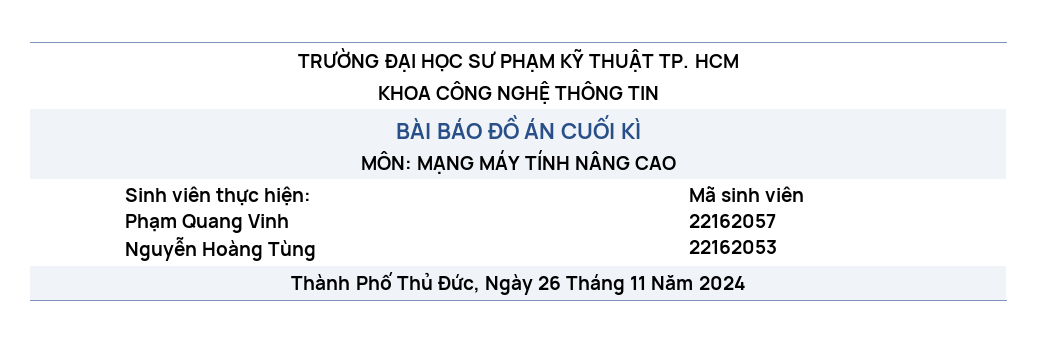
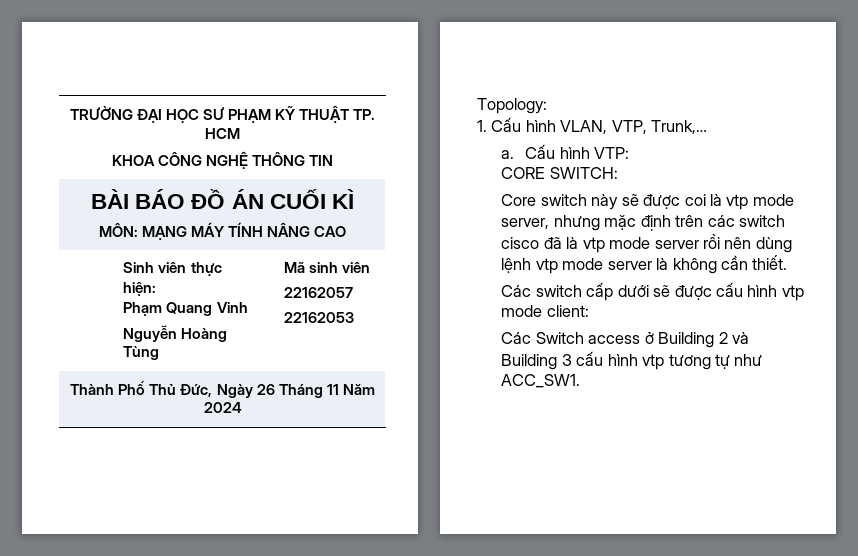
(746, 283) none -> [477,98,547,114] [477,117,708,134] [501,144,630,159] [501,167,618,179] [501,194,794,210] [501,215,785,231] [501,234,792,253] [501,255,788,274] [501,282,804,301] [501,305,589,317] [501,332,749,348] [501,351,763,370] [501,374,581,388] // Topology: // 1. Cấu hình VLAN, VTP, Trunk,… // a. Cấu hình VTP: // CORE SWITCH: // Core switch này sẽ được coi là vtp mode server, nhưng mặc định trên các switch cisco đã là vtp mode server rồi nên dùng lệnh vtp mode server là không cần thiết. // Các switch cấp dưới sẽ được cấu hình vtp mode client: // Các Switch access ở Building 2 và Building 3 cấu hình vtp tương tự như ACC_SW1.

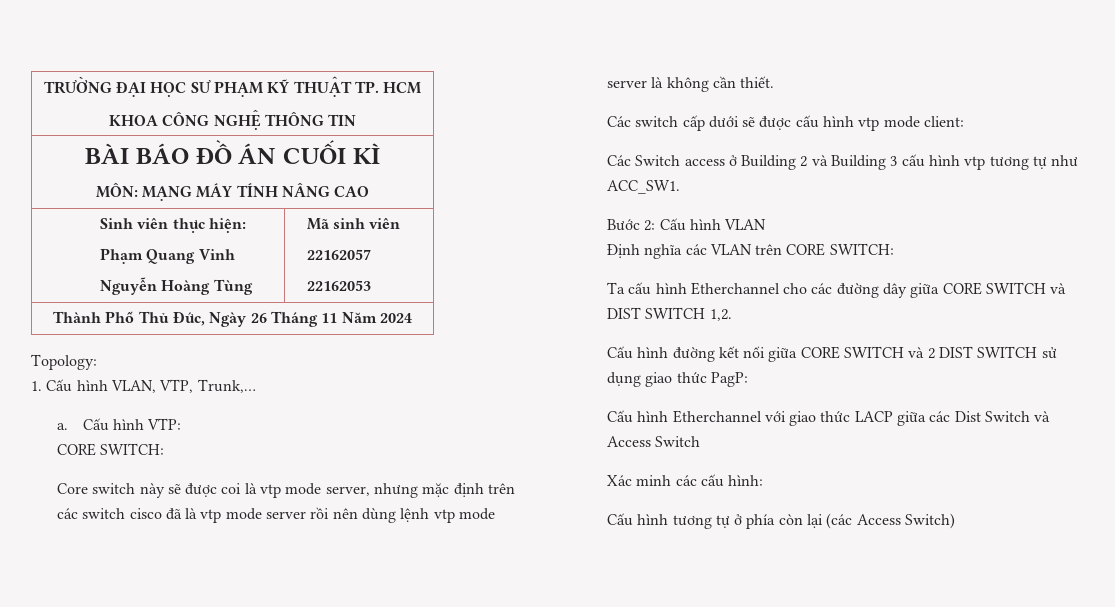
(581, 381) none -> [606,218,767,231] [606,243,894,259] [606,282,1067,298] [606,307,732,321] [606,346,1057,362] [606,372,748,387] [606,410,1051,426] [606,436,701,447] [606,474,764,487] [606,513,956,529] // Bước 2: Cấu hình VLAN // Định nghĩa các VLAN trên CORE SWITCH: // Ta cấu hình Etherchannel cho các đường dây giữa CORE SWITCH và DIST SWITCH 1,2. // Cấu hình đường kết nối giữa CORE SWITCH và 2 DIST SWITCH sử dụng giao thức PagP: // Cấu hình Etherchannel với giao thức LACP giữa các Dist Switch và Access Switch // Xác minh các cấu hình: // Cấu hình tương tự ở phía còn lại (các Access Switch)

